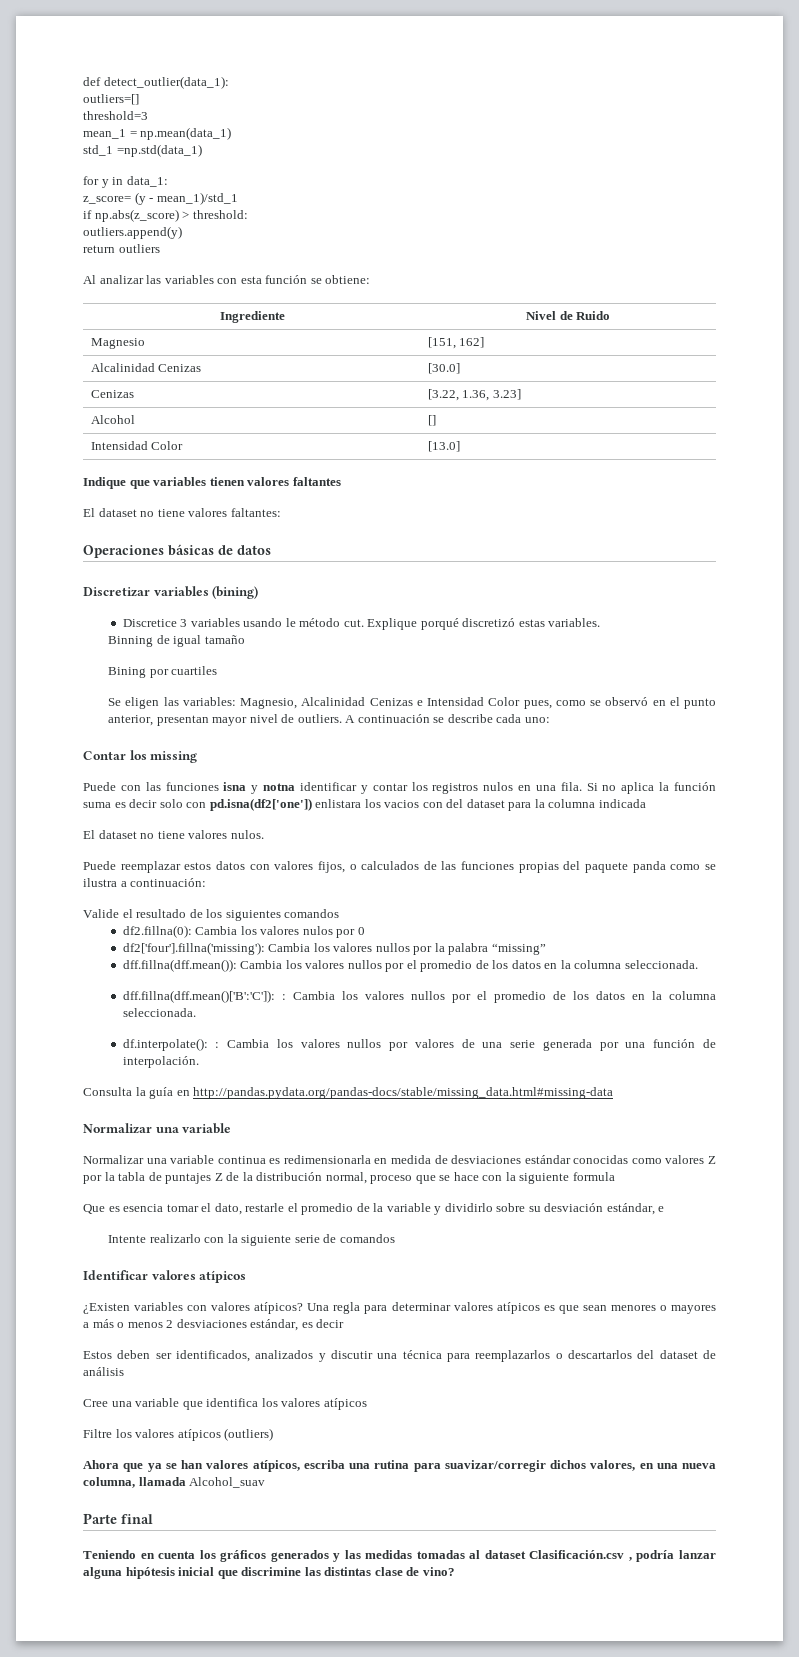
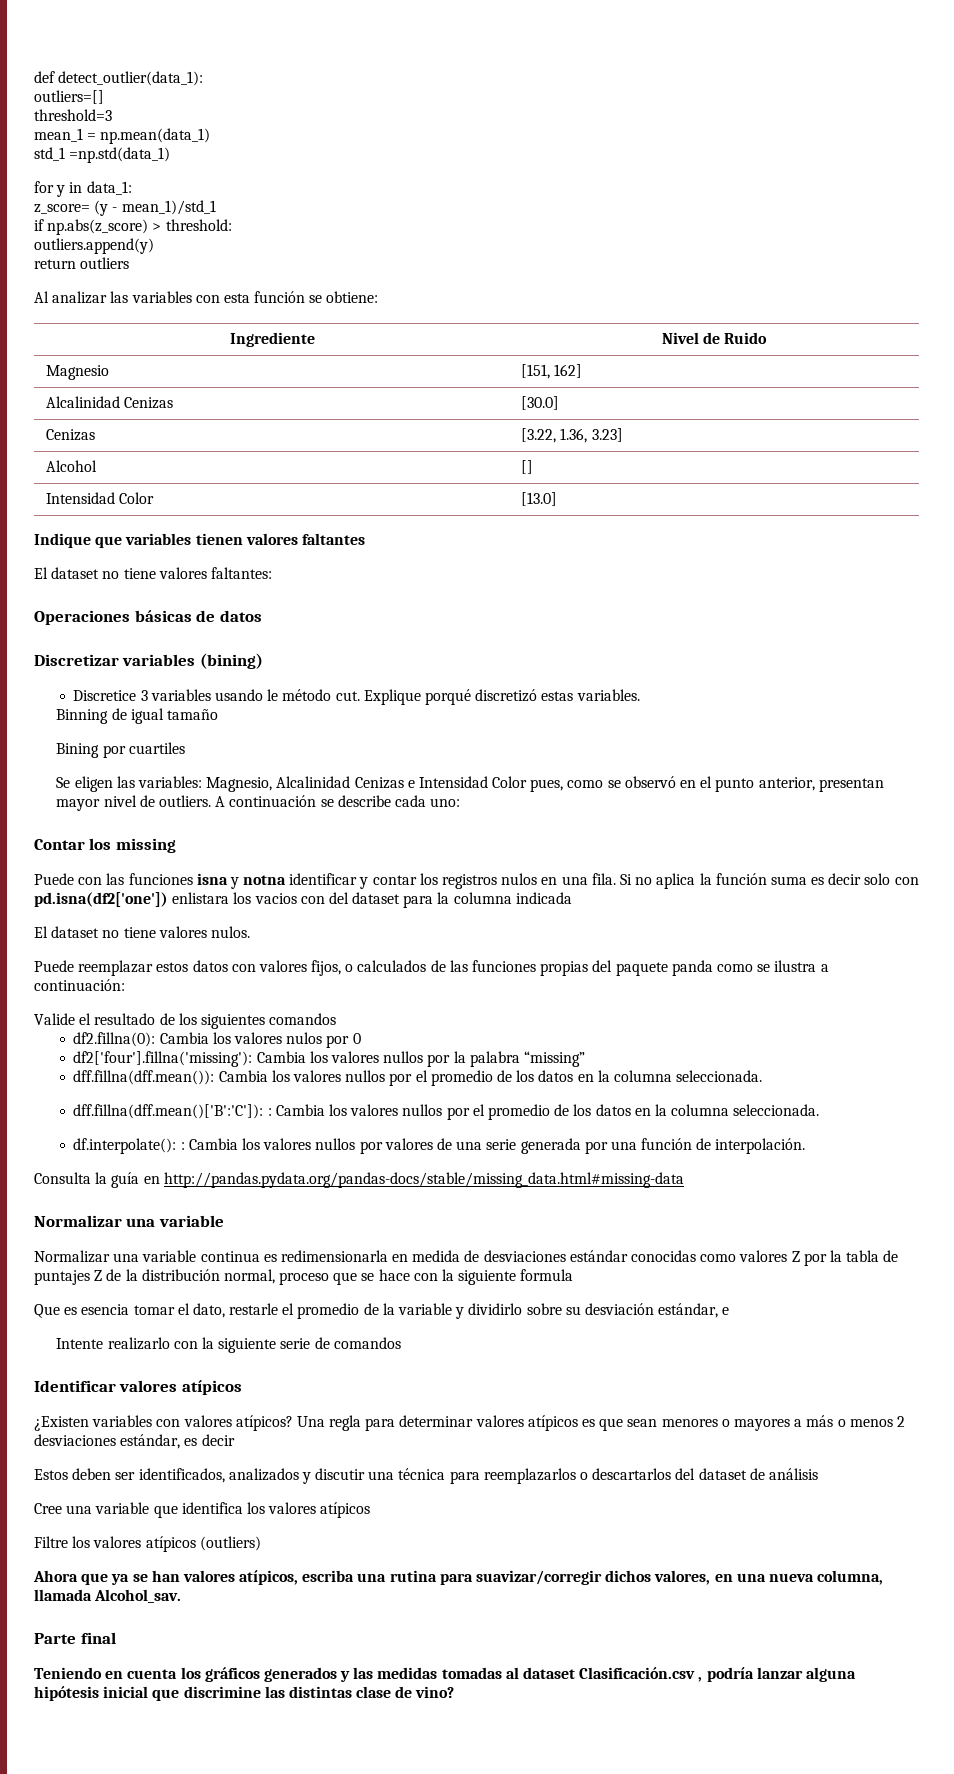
[189,1477,266,1488] Alcohol_suav -> [94,1589,182,1603] Alcohol_sav.

